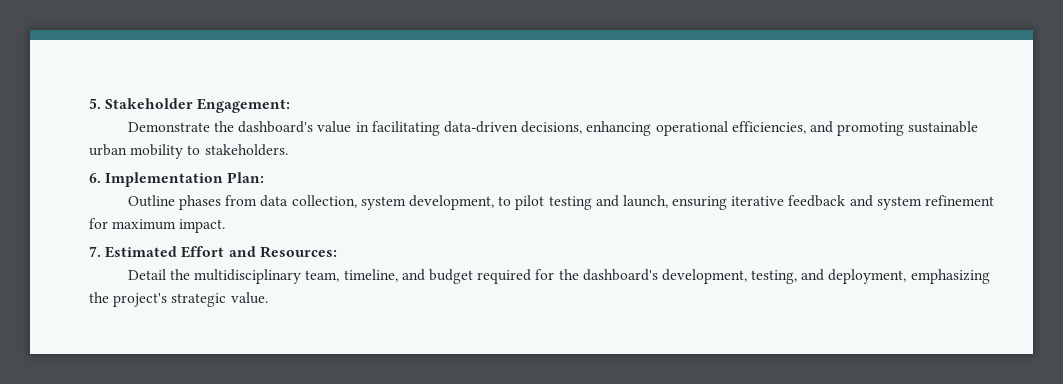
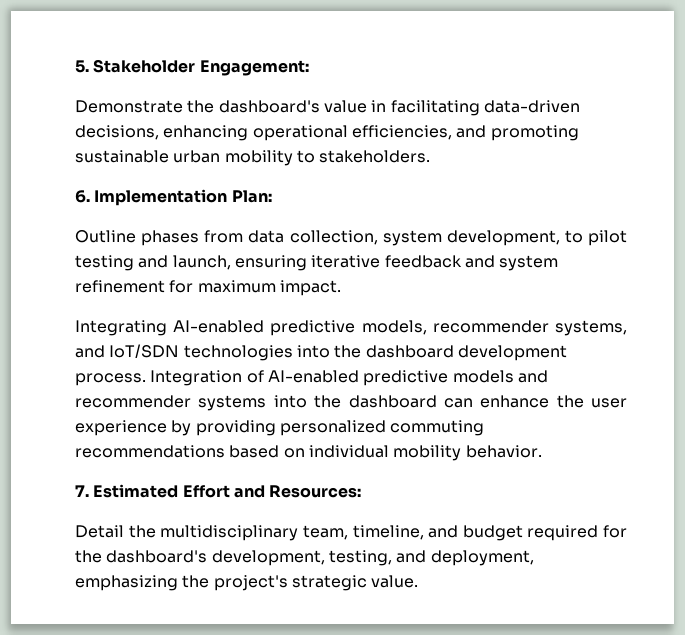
(226, 226) none -> [75,320,628,336] [75,344,567,361] [75,370,548,386] [75,395,627,411] [75,420,485,436] [75,445,542,461] // Integrating AI-enabled predictive models, recommender systems, and IoT/SDN technologies into the dashboard development process. Integration of AI-enabled predictive models and recommender systems into the dashboard can enhance the user experience by providing personalized commuting recommendations based on individual mobility behavior.

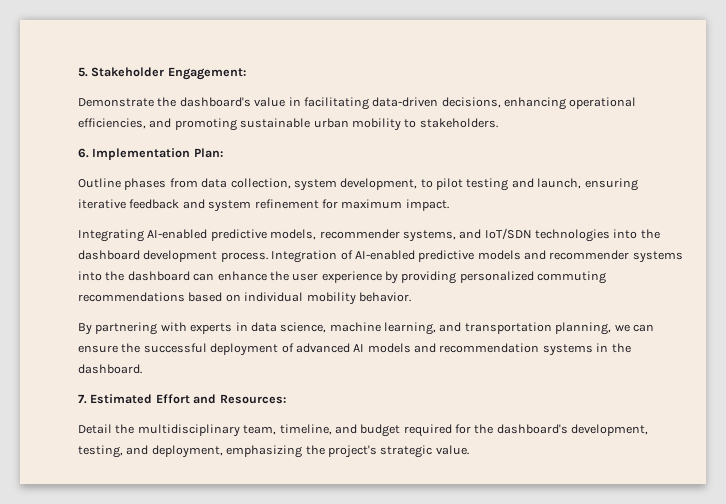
(542, 451) none -> [78,322,654,335] [78,343,631,356] [78,364,142,374] // By partnering with experts in data science, machine learning, and transportation planning, we can ensure the successful deployment of advanced AI models and recommendation systems in the dashboard.

